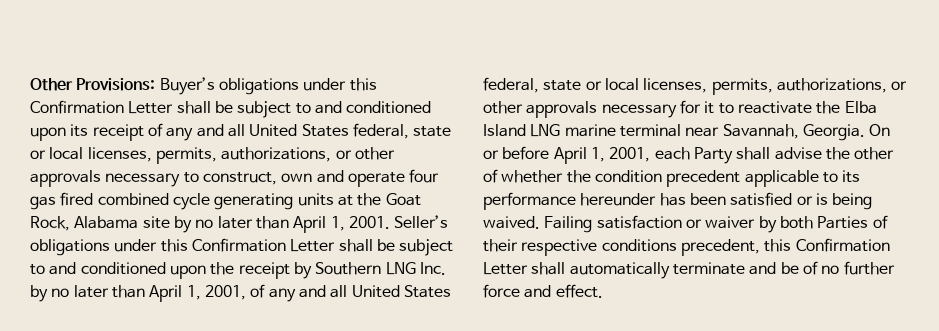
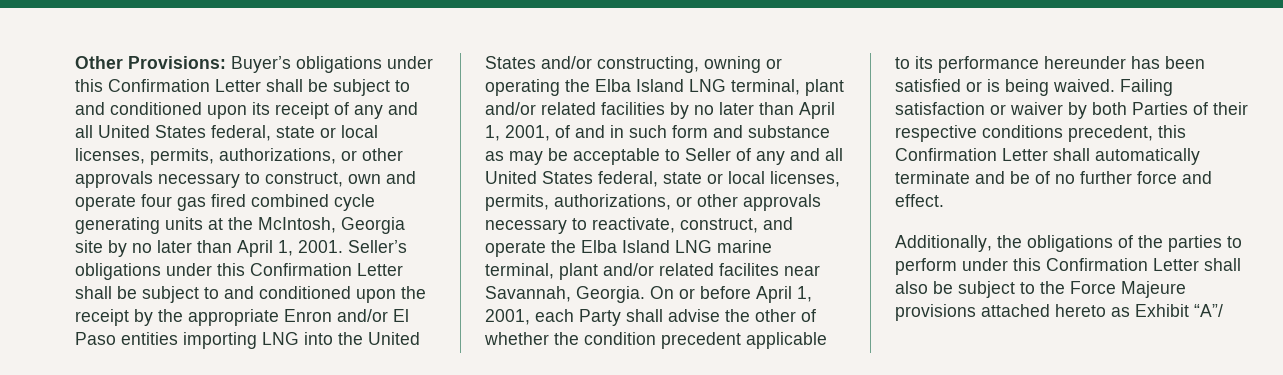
[385,193,421,206] [30,216,139,231] Goat Rock, Alabama -> [258,217,405,234] McIntosh, Georgia
[315,262,446,275] Southern LNG Inc. -> [158,309,409,326] [75,332,420,349] [485,56,782,73] [485,79,844,96] [485,102,665,115] the appropriate Enron and/or El Paso entities importing LNG into the United States and/or constructing, owning or operating the Elba Island LNG terminal, plant and/or related facilities
(266, 291) none -> [575,125,830,138] [485,148,751,165] and in such form and substance as may be acceptable to Seller of
[679,100,812,114] for it to reactivate -> [572,217,793,233] [485,241,546,257] to reactivate, construct, and operate
[619,124,681,137] terminal -> [485,263,779,280] terminal, plant and/or related facilites
(603, 291) none -> [895,235,1242,252] [895,258,1241,275] [895,281,1186,298] [895,304,1223,321] // Additionally, the obligations of the parties to perform under this Confirmation Letter shall also be subject to the Force Majeure provisions attached hereto as Exhibit “A”/

